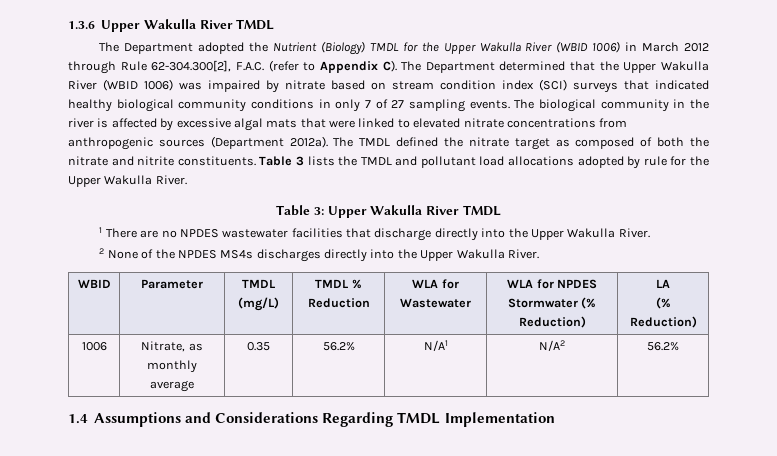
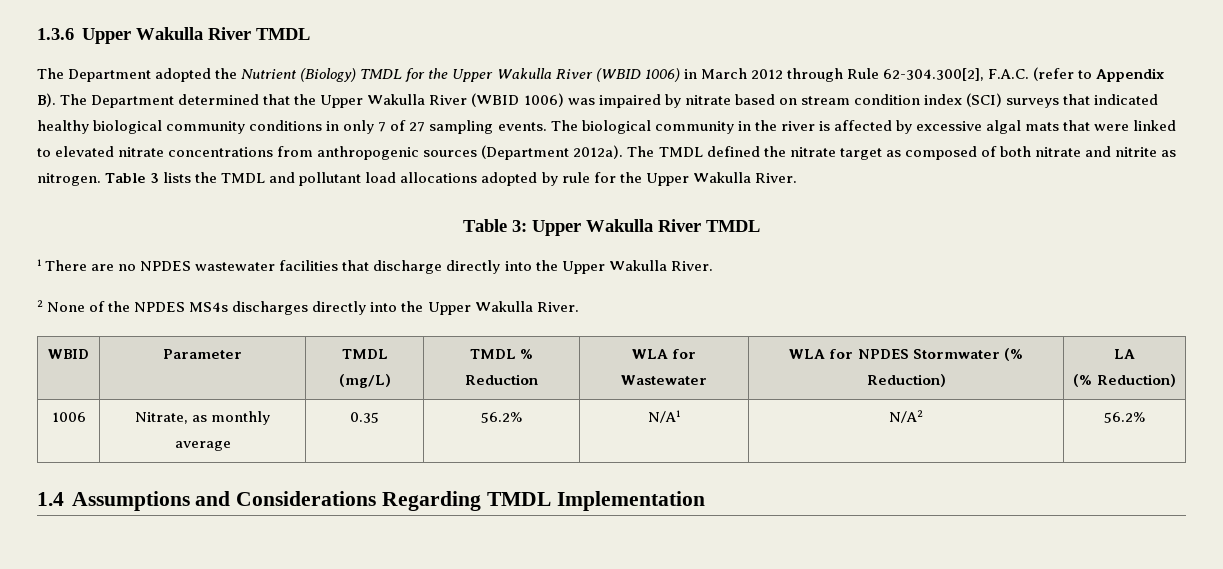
[382,60,397,72] C). -> [37,93,56,107] B).
[689,137,709,147] the -> (1031, 151) none
[177,156,256,166] constituents. -> [1161,150,1177,157] [37,173,101,186] as nitrogen.

